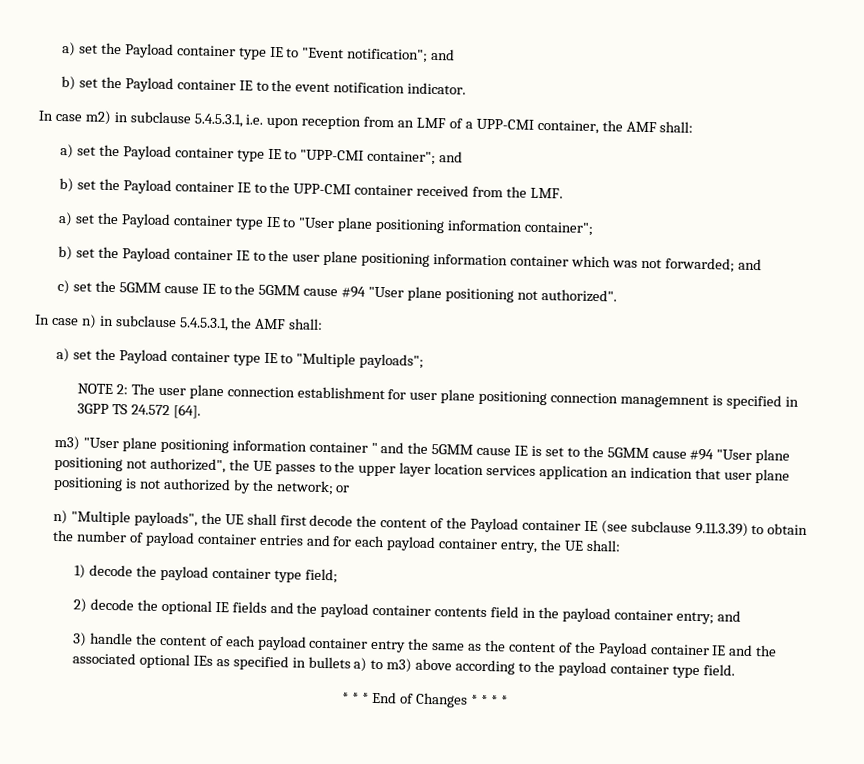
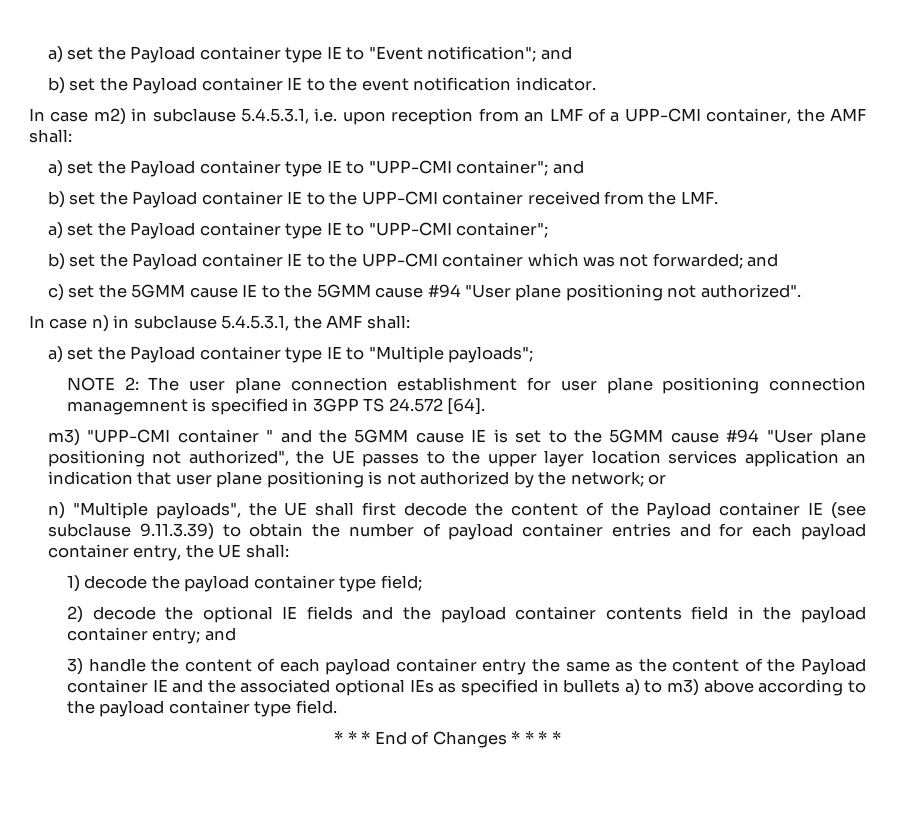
[298,217,524,234] "User plane positioning information -> [368,222,452,236] "UPP-CMI
[292,250,509,267] user plane positioning information -> [361,253,438,267] UPP-CMI
[82,437,307,454] "User plane positioning information -> [87,429,171,443] "UPP-CMI

